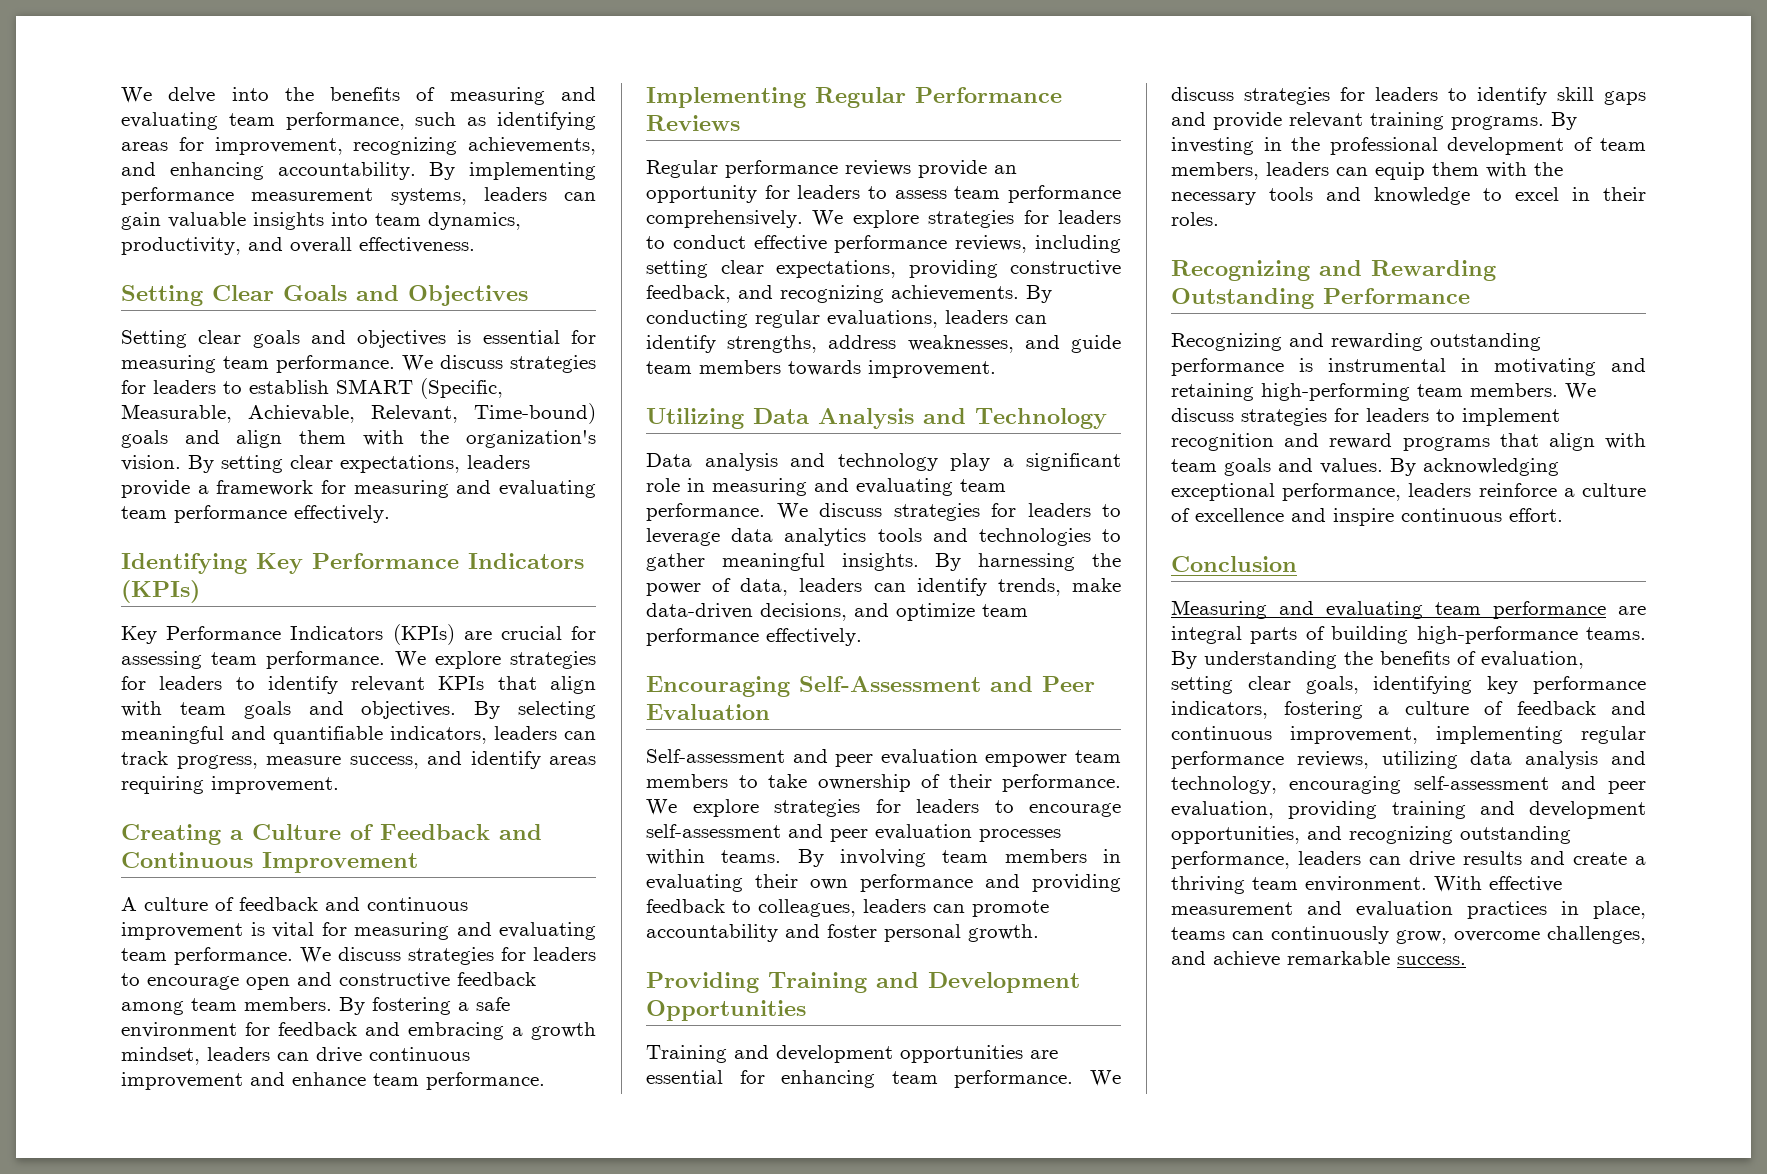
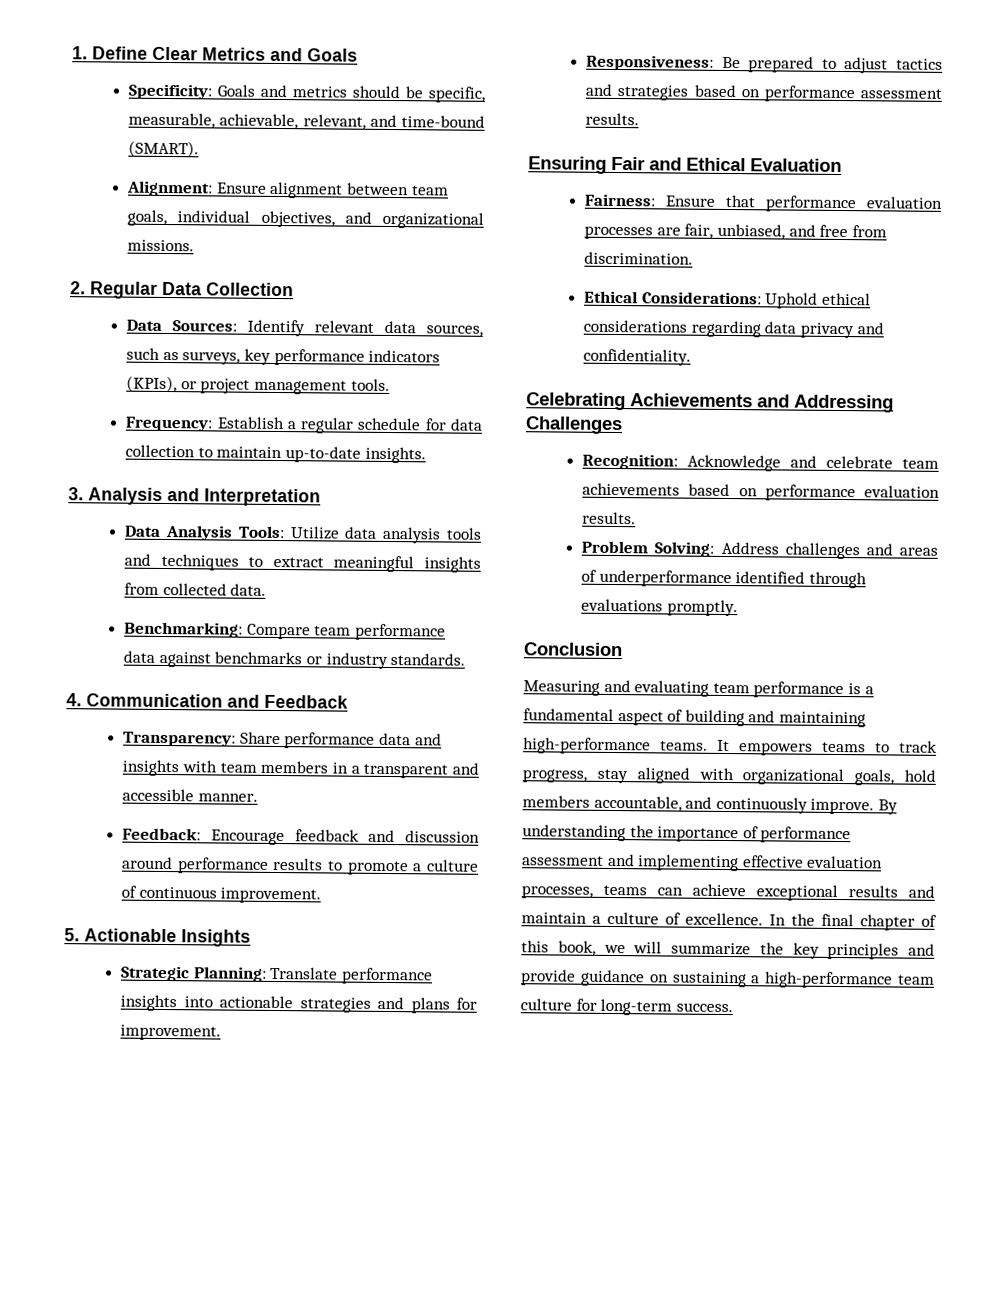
[121,87,596,105] [121,112,596,130] [121,137,596,155] [121,162,596,180] [121,187,596,205] [121,212,521,230] [121,237,475,255] [121,285,528,306] [121,330,596,348] [121,355,596,373] [121,378,503,399] [121,403,596,424] [121,430,596,448] [121,455,530,473] [121,480,596,498] [121,505,390,523] [121,553,584,574] [121,580,200,603] [121,624,596,645] [121,651,596,669] [121,676,596,694] [121,701,596,719] [121,726,596,744] [121,751,596,769] [121,776,339,794] [121,824,542,845] [121,852,418,873] [121,897,468,911] [121,922,596,940] [121,947,596,965] [121,972,536,990] [121,997,510,1015] [121,1022,596,1040] [121,1047,470,1065] [121,1072,545,1090] [646,87,1062,108] [646,115,740,131] [646,160,1017,178] [646,185,1121,203] [646,210,1121,228] [646,235,1121,253] [646,260,1121,278] [646,285,1052,303] [646,310,1047,328] [646,335,1121,353] [646,360,996,378] [646,408,1107,429] [646,453,1121,471] [646,478,1006,496] [646,503,1121,521] [646,528,1121,546] [646,553,1121,571] [646,578,1121,596] [646,603,1028,621] [646,628,862,646] [646,676,1095,697] [646,704,770,720] [646,749,1121,767] [646,774,1121,792] [646,799,1121,817] [646,824,1061,842] [646,849,1121,867] [646,874,1121,892] [646,899,1049,917] [646,924,1039,942] [646,972,1080,993] [646,1000,806,1021] [646,1045,1058,1063] [646,1070,1121,1088] [1171,87,1646,105] [1171,112,1577,130] [1171,137,1646,155] [1171,162,1563,180] [1171,187,1646,205] [1171,212,1219,226] [1171,260,1496,281] [1171,288,1470,309] [1171,333,1541,351] [1171,358,1646,376] [1171,383,1596,401] [1171,408,1560,426] [1171,433,1646,451] [1171,458,1559,476] [1171,483,1646,501] [1171,508,1563,526] We delve into the benefits of measuring and evaluating team performance, such as identifying areas for improvement, recognizing achievements, and enhancing accountability. By implementing performance measurement systems, leaders can gain valuable insights into team dynamics, productivity, and overall effectiveness. // Setting Clear Goals and Objectives // Setting clear goals and objectives is essential for measuring team performance. We discuss strategies for leaders to establish SMART (Specific, Measurable, Achievable, Relevant, Time-bound) goals and align them with the organization's vision. By setting clear expectations, leaders provide a framework for measuring and evaluating team performance effectively. // Identifying Key Performance Indicators (KPIs) // Key Performance Indicators (KPIs) are crucial for assessing team performance. We explore strategies for leaders to identify relevant KPIs that align with team goals and objectives. By selecting meaningful and quantifiable indicators, leaders can track progress, measure success, and identify areas requiring improvement. // Creating a Culture of Feedback and Continuous Improvement // A culture of feedback and continuous improvement is vital for measuring and evaluating team performance. We discuss strategies for leaders to encourage open and constructive feedback among team members. By fostering a safe environment for feedback and embracing a growth mindset, leaders can drive continuous improvement and enhance team performance. // Implementing Regular Performance Reviews // Regular performance reviews provide an opportunity for leaders to assess team performance comprehensively. We explore strategies for leaders to conduct effective performance reviews, including setting clear expectations, providing constructive feedback, and recognizing achievements. By conducting regular evaluations, leaders can identify strengths, address weaknesses, and guide team members towards improvement. // Utilizing Data Analysis and Technology // Data analysis and technology play a significant role in measuring and evaluating team performance. We discuss strategies for leaders to leverage data analytics tools and technologies to gather meaningful insights. By harnessing the power of data, leaders can identify trends, make data-driven decisions, and optimize team performance effectively. // Encouraging Self-Assessment and Peer Evaluation // Self-assessment and peer evaluation empower team members to take ownership of their performance. We explore strategies for leaders to encourage self-assessment and peer evaluation processes within teams. By involving team members in evaluating their own performance and providing feedback to colleagues, leaders can promote accountability and foster personal growth. // Providing Training and Development Opportunities // Training and development opportunities are essential for enhancing team performance. We discuss strategies for leaders to identify skill gaps and provide relevant training programs. By investing in the professional development of team members, leaders can equip them with the necessary tools and knowledge to excel in their roles. // Recognizing and Rewarding Outstanding Performance // Recognizing and rewarding outstanding performance is instrumental in motivating and retaining high-performing team members. We discuss strategies for leaders to implement recognition and reward programs that align with team goals and values. By acknowledging exceptional performance, leaders reinforce a culture of excellence and inspire continuous effort. -> [72,46,358,62] [128,83,486,103] [128,112,485,130] [128,140,200,158] [127,180,449,199] [127,209,484,229] [127,239,195,252] [70,281,294,299] [126,319,483,337] [126,347,441,366] [126,375,390,395] [125,416,483,434] [125,444,426,464] [68,487,321,507] [124,525,482,544] [124,553,481,573] [124,582,267,596] [124,621,446,641] [123,650,466,669] [66,693,348,709] [123,731,442,749] [122,759,480,779] [122,788,258,802] [122,827,480,846] [122,856,479,876] [121,885,322,904] [64,928,251,947] [121,965,433,985] [120,994,478,1014] [120,1024,222,1041] [586,54,943,74] [585,83,942,103] [585,112,640,126] [528,156,842,174] [584,193,943,213] [584,223,887,240] [584,251,694,265] [584,290,871,309] [583,319,884,339] [583,348,692,366] [526,392,894,413] [525,416,623,435] [582,453,939,472] [582,482,940,502] [582,511,637,525] [581,540,938,560] [581,569,867,589] [581,598,738,617] 1. Define Clear Metrics and Goals // Specificity: Goals and metrics should be specific, measurable, achievable, relevant, and time-bound (SMART). // Alignment: Ensure alignment between team goals, individual objectives, and organizational missions. // 2. Regular Data Collection // Data Sources: Identify relevant data sources, such as surveys, key performance indicators (KPIs), or project management tools. // Frequency: Establish a regular schedule for data collection to maintain up-to-date insights. // 3. Analysis and Interpretation // Data Analysis Tools: Utilize data analysis tools and techniques to extract meaningful insights from collected data. // Benchmarking: Compare team performance data against benchmarks or industry standards. // 4. Communication and Feedback // Transparency: Share performance data and insights with team members in a transparent and accessible manner. // Feedback: Encourage feedback and discussion around performance results to promote a culture of continuous improvement. // 5. Actionable Insights // Strategic Planning: Translate performance insights into actionable strategies and plans for improvement. // Responsiveness: Be prepared to adjust tactics and strategies based on performance assessment results. // Ensuring Fair and Ethical Evaluation // Fairness: Ensure that performance evaluation processes are fair, unbiased, and free from discrimination. // Ethical Considerations: Uphold ethical considerations regarding data privacy and confidentiality. // Celebrating Achievements and Addressing Challenges // Recognition: Acknowledge and celebrate team achievements based on performance evaluation results. // Problem Solving: Address challenges and areas of underperformance identified through evaluations promptly.
[1618,606,1646,615] [1171,626,1646,644] [1171,651,1584,669] [1171,676,1646,694] [1171,701,1646,719] [1171,726,1646,744] [1171,751,1646,769] [1171,776,1646,794] [1171,801,1646,819] [1171,826,1571,844] [1171,851,1646,869] [1171,876,1562,894] [1171,901,1646,919] [1171,926,1646,944] [1171,951,1390,967] are integral parts of building high-performance teams. By understanding the benefits of evaluation, setting clear goals, identifying key performance indicators, fostering a culture of feedback and continuous improvement, implementing regular performance reviews, utilizing data analysis and technology, encouraging self-assessment and peer evaluation, providing training and development opportunities, and recognizing outstanding performance, leaders can drive results and create a thriving team environment. With effective measurement and evaluation practices in place, teams can continuously grow, overcome challenges, and achieve remarkable -> [847,683,874,695] [523,708,866,728] [523,737,937,756] [522,767,936,786] [522,795,898,815] [522,824,852,844] [522,853,884,872] [521,883,935,901] [521,911,937,931] [521,940,935,960] [520,969,935,989] [520,998,673,1016] is a fundamental aspect of building and maintaining high-performance teams. It empowers teams to track progress, stay aligned with organizational goals, hold members accountable, and continuously improve. By understanding the importance of performance assessment and implementing effective evaluation processes, teams can achieve exceptional results and maintain a culture of excellence. In the final chapter of this book, we will summarize the key principles and provide guidance on sustaining a high-performance team culture for long-term

